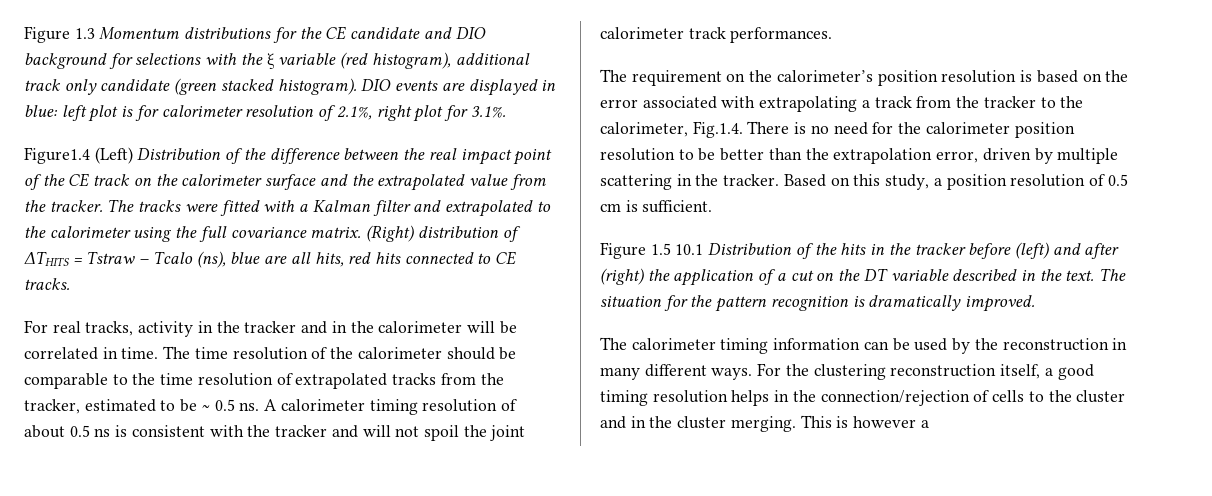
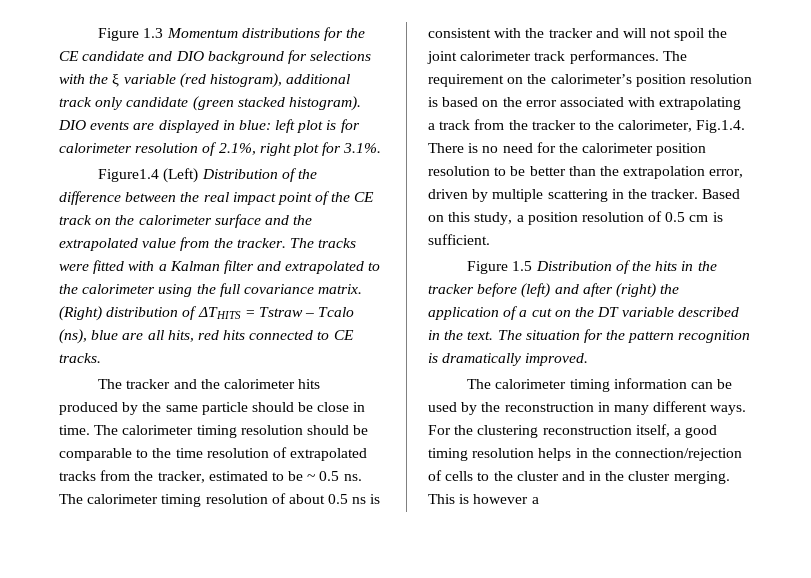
[24,320,517,337] [24,346,442,360] For real tracks, activity in the tracker and in the calorimeter will be correlated in time. The time resolution of the calorimeter -> [98,379,321,389] [59,402,366,415] [59,425,303,438] The tracker and the calorimeter hits produced by the same particle should be close in time. The calorimeter timing resolution
[264,399,278,411] A -> [59,494,83,504] The
(833, 35) // -> (659, 57) none
[675,244,704,255] 10.1 -> (533, 266) none

